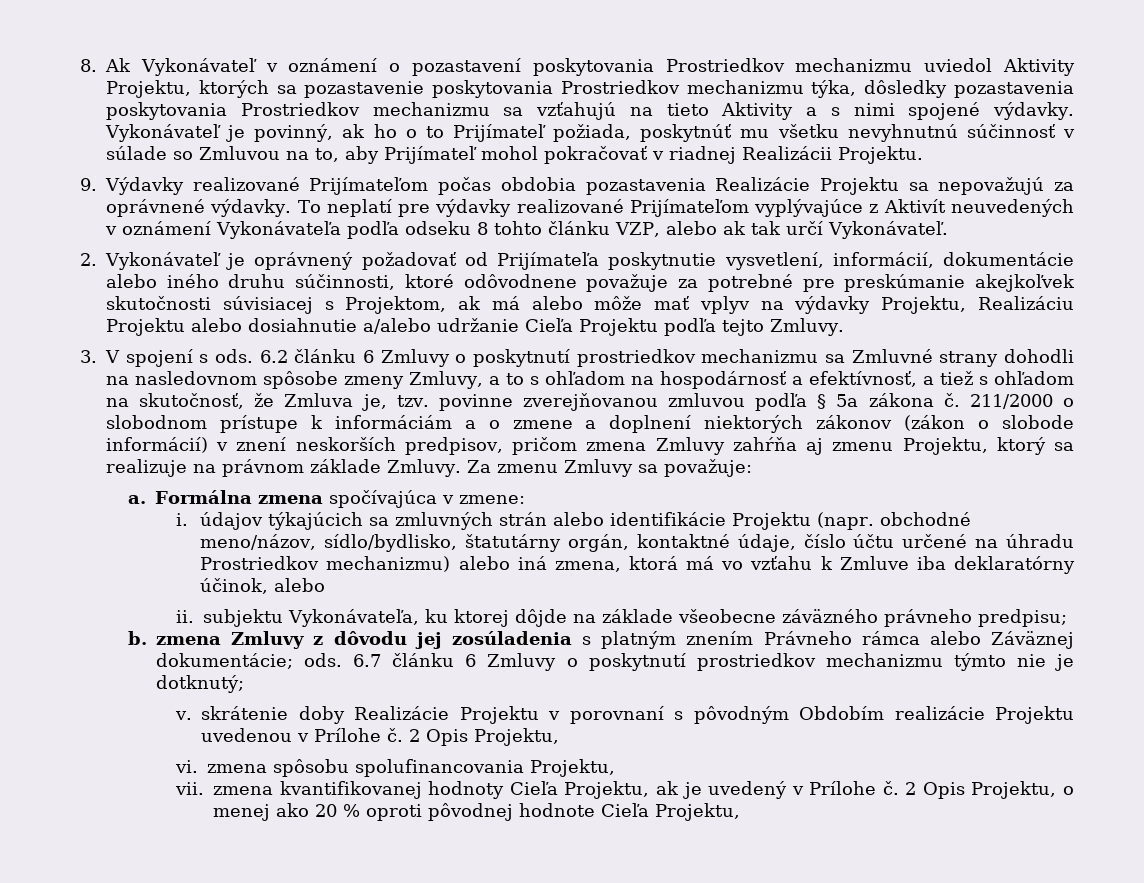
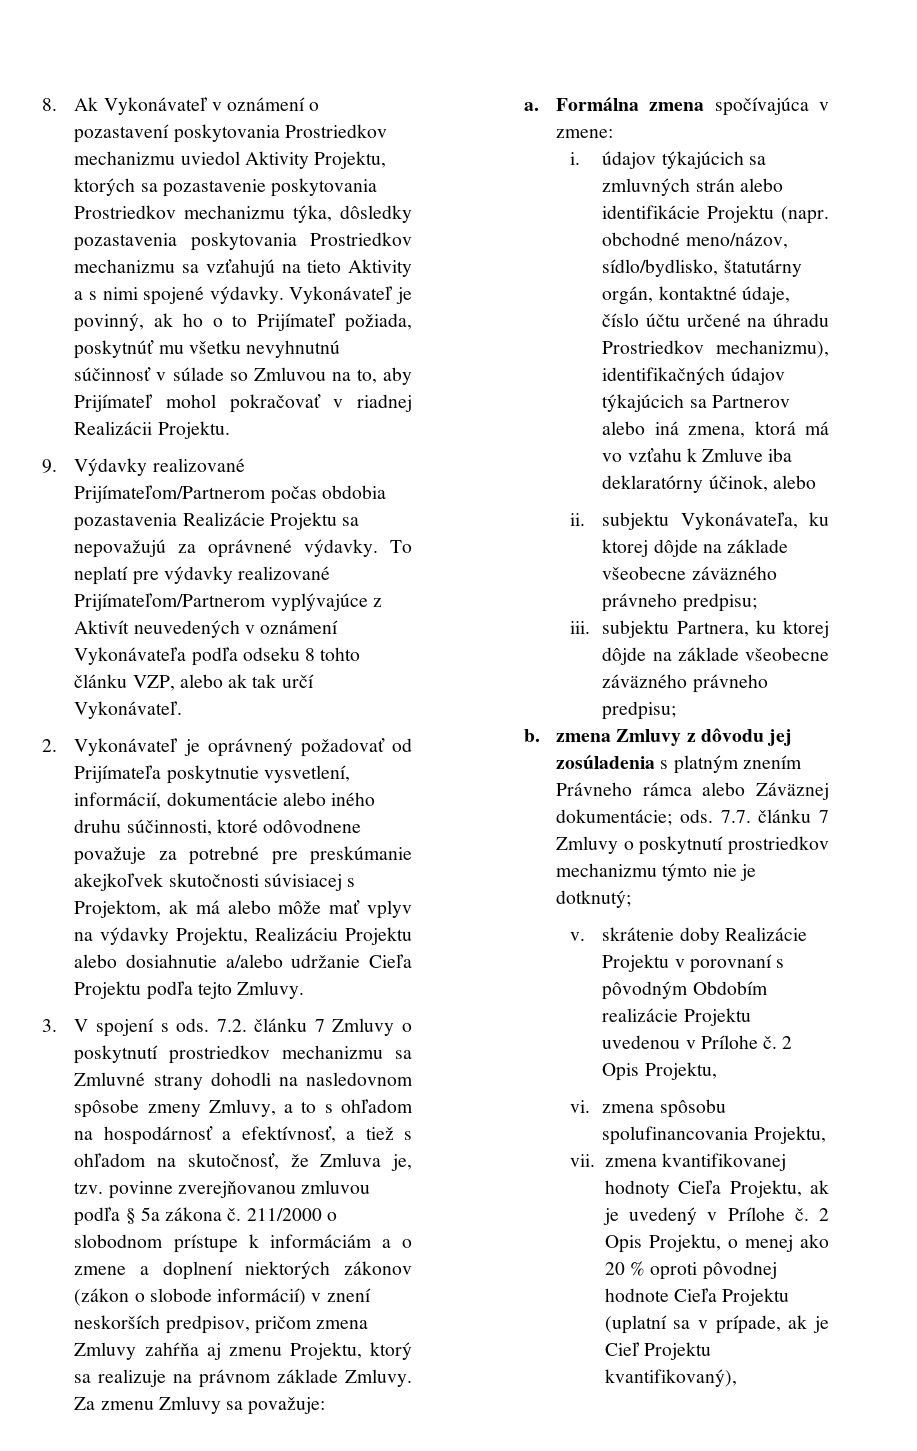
[309,177,429,195] Prijímateľom -> [74,485,267,503] Prijímateľom/Partnerom
[629,199,749,217] Prijímateľom -> [74,593,267,611] Prijímateľom/Partnerom
[259,349,374,363] 6.2 článku 6 -> [216,1018,325,1032] 7.2. článku 7
[326,556,451,572] mechanizmu) -> [716,340,829,358] [602,367,785,385] [602,394,790,412] mechanizmu), identifikačných údajov týkajúcich sa Partnerov
(1068, 618) none -> [570,620,829,638] [602,647,829,665] [602,674,768,693] [602,701,677,720] // iii. subjektu Partnera, ku ktorej dôjde na základe všeobecne záväzného právneho predpisu;
[353,653,477,667] 6.7 článku 6 -> [720,809,829,823] 7.7. článku 7
[655,803,741,821] Projektu, -> [722,1288,790,1306] [604,1315,829,1334] [604,1342,712,1360] [604,1369,737,1387] Projektu (uplatní sa v prípade, ak je Cieľ Projektu kvantifikovaný),

